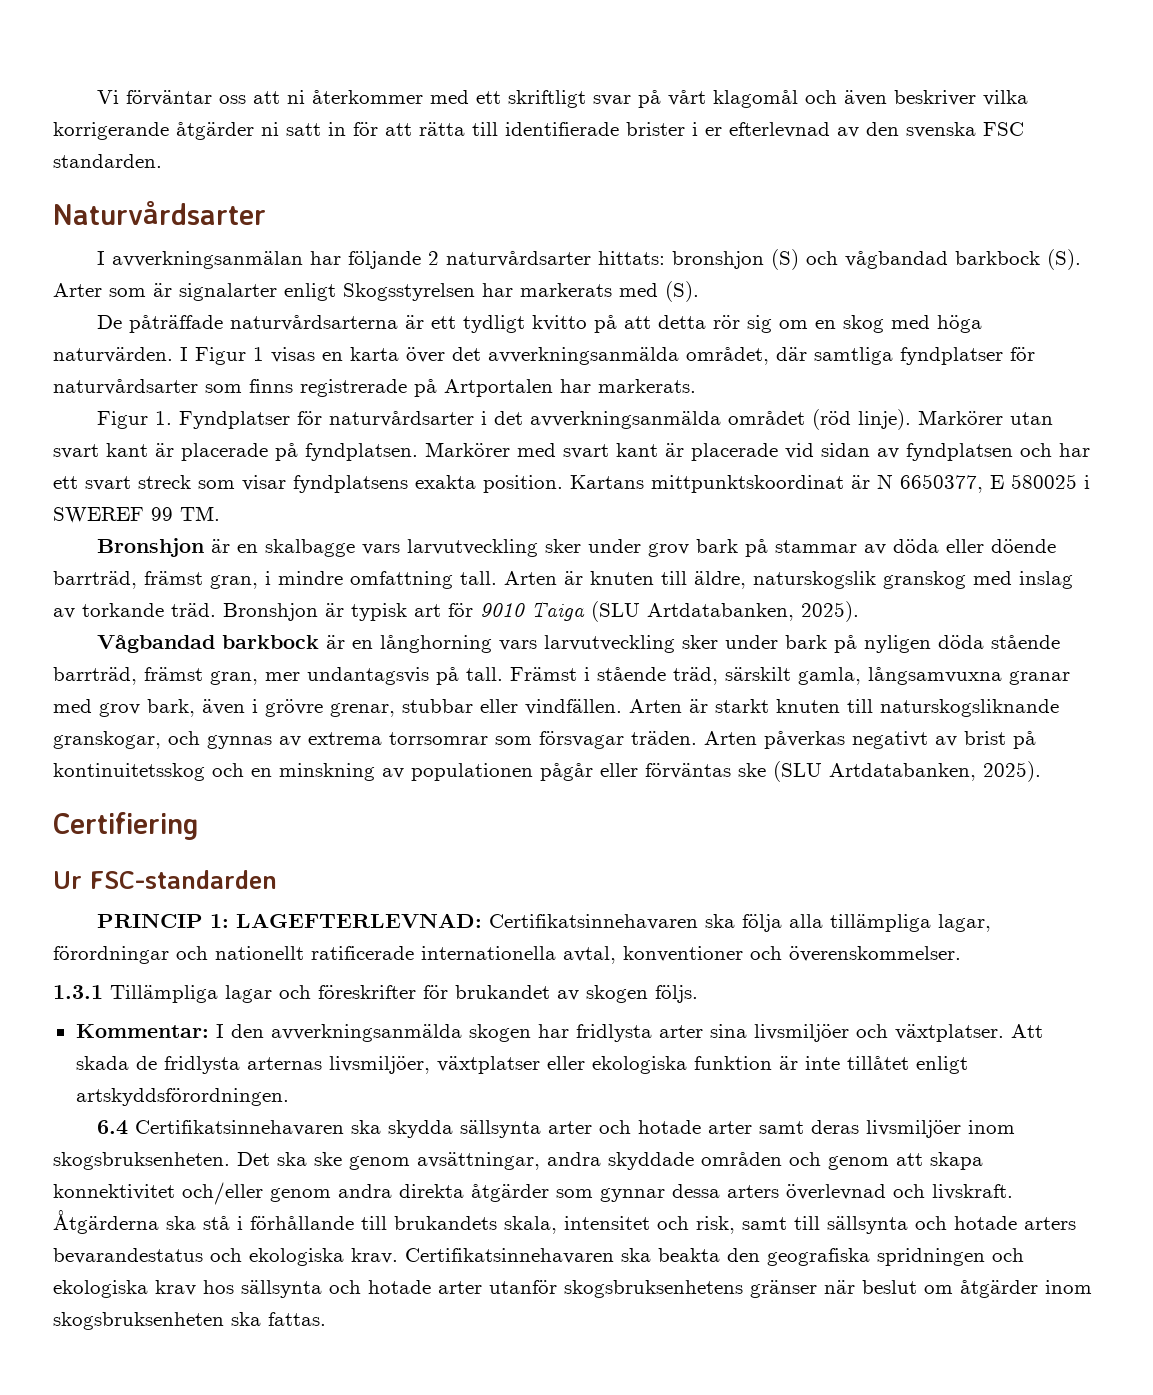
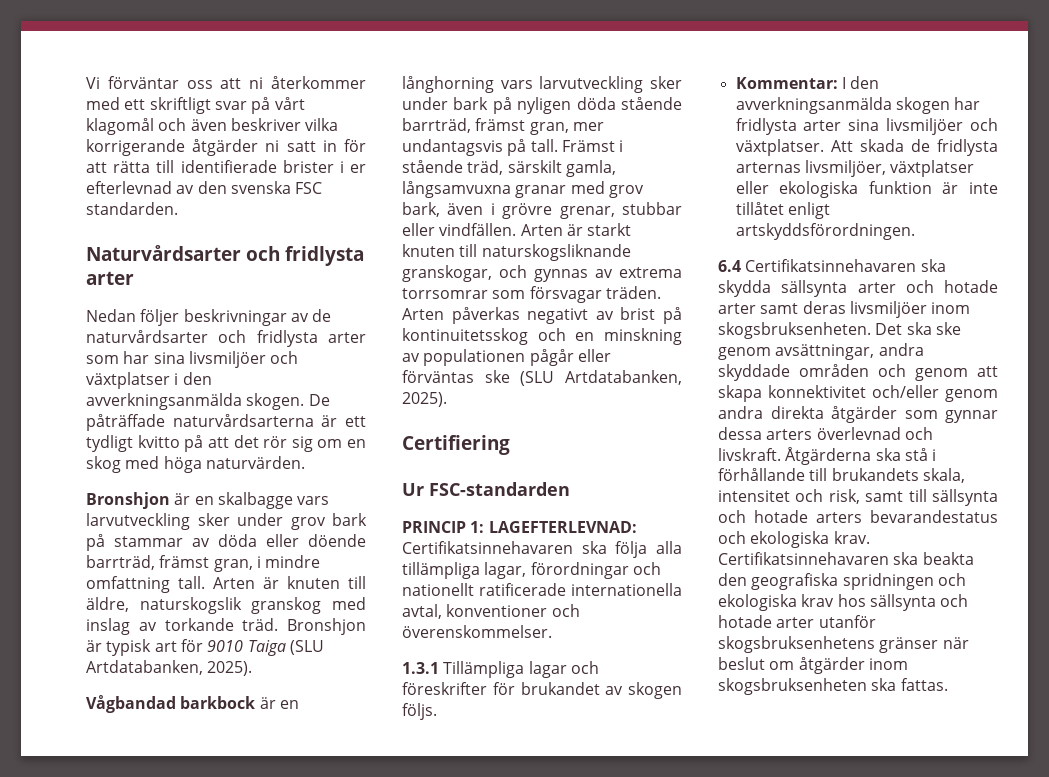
[96,249,1081,270] [53,281,699,302] // I avverkningsanmälan har följande 2 naturvårdsarter hittats: bronshjon (S) och vågbandad barkbock (S). Arter som är signalarter enligt Skogsstyrelsen har markerats med (S). // -> [246,246,364,266] [86,271,134,285] [86,309,332,326] [86,330,366,347] [86,351,299,368] [86,372,212,389] [86,393,305,410] och fridlysta arter // Nedan följer beskrivningar av de naturvårdsarter och fridlysta arter som har sina livsmiljöer och växtplatser i den avverkningsanmälda skogen.
[657,315,706,329] detta -> [233,435,259,448] det
[180,347,1035,365] [53,379,696,397] [96,409,1053,430] [53,442,1090,461] [53,474,1090,493] [53,506,220,523] I Figur 1 visas en karta över det avverkningsanmälda området, där samtliga fyndplatser för naturvårdsarter som finns registrerade på Artportalen har markerats. // Figur 1. Fyndplatser för naturvårdsarter i det avverkningsanmälda området (röd linje). Markörer utan svart kant är placerade på fyndplatsen. Markörer med svart kant är placerade vid sidan av fyndplatsen och har ett svart streck som visar fyndplatsens exakta position. Kartans mittpunktskoordinat är N 6650377, E 580025 i SWEREF 99 TM. -> (305, 462) none

